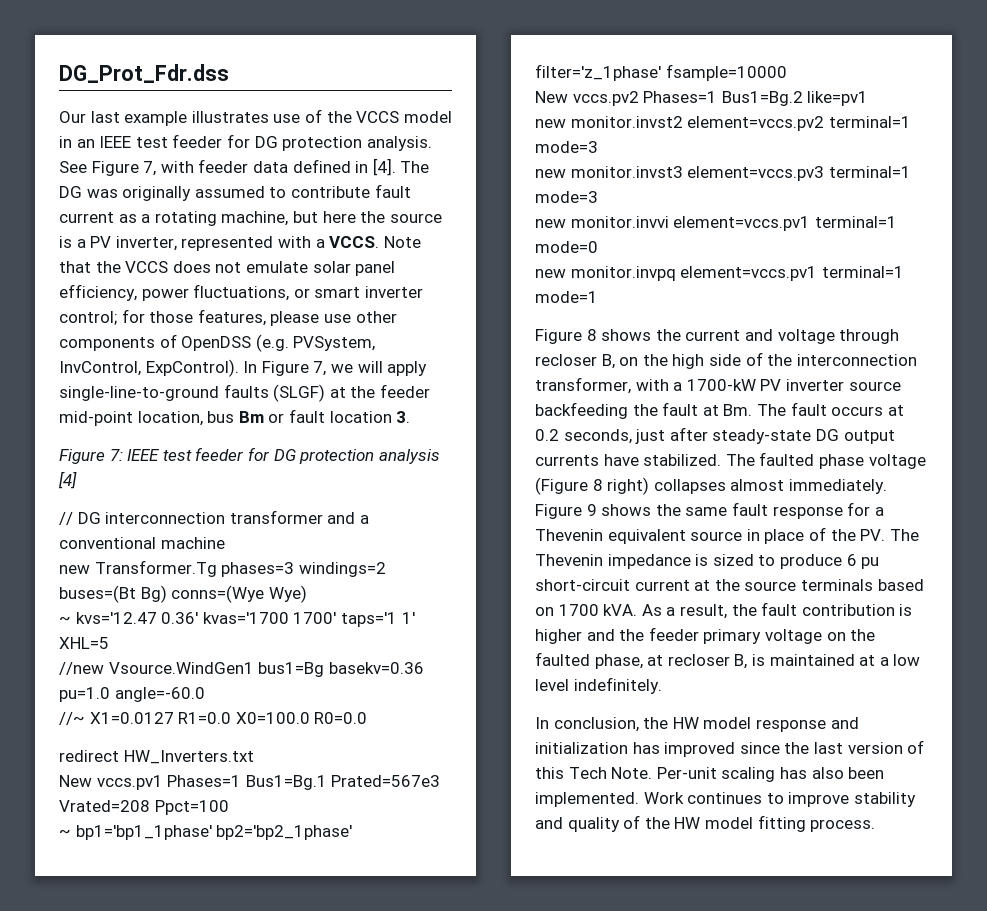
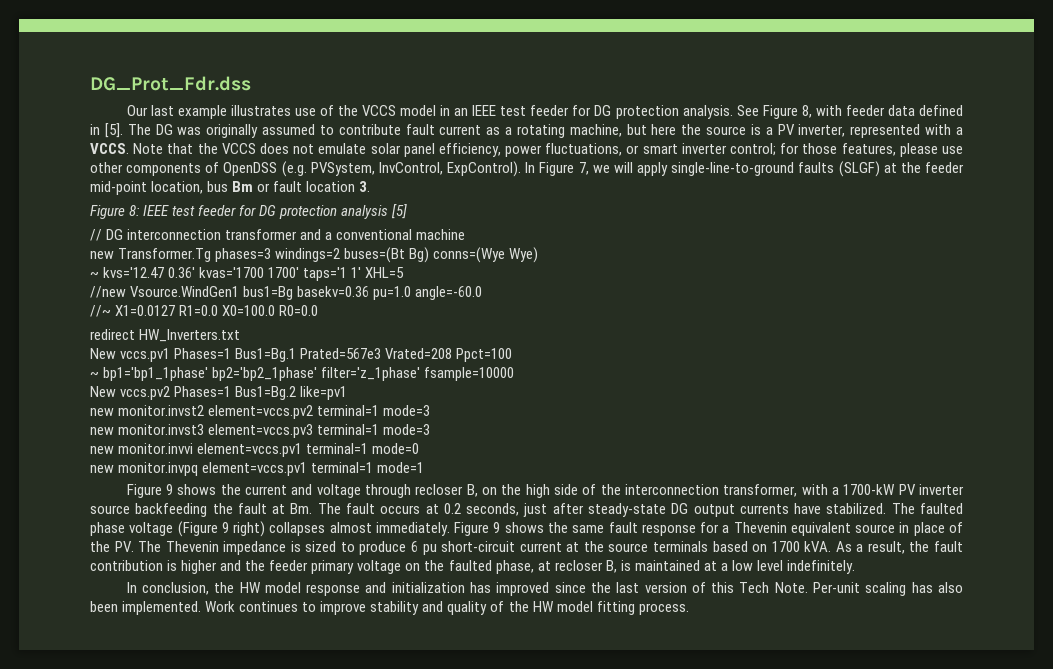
[143,161,157,176] 7, -> [801,105,812,118] 8,
[372,158,396,176] [4]. -> [104,123,123,138] [5].
[109,449,123,461] 7: -> [129,205,141,216] 8:
[58,471,77,489] [4] -> [391,204,408,219] [5]
[586,329,597,341] 8 -> [165,484,173,495] 9
[592,479,603,491] 8 -> [221,522,229,533] 9

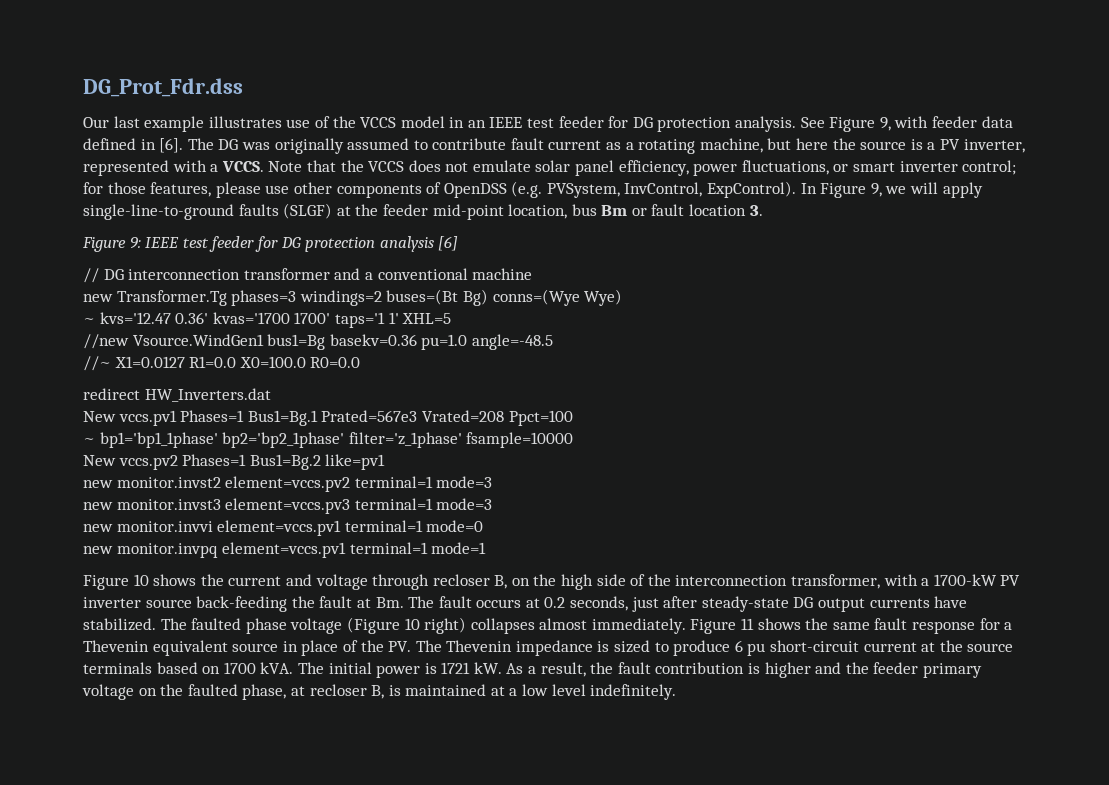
[801,105,812,118] 8, -> [879,117,891,131] 9,
[104,123,123,138] [5]. -> [159,138,184,153] [6].
[578,162,589,175] 7, -> [870,183,882,197] 9,
[129,205,141,216] 8: -> [129,237,141,249] 9:
[391,204,408,219] [5] -> [438,236,459,251] [6]
[415,286,483,300] angle=-60.0 -> [471,334,553,350] angle=-48.5
[139,329,241,342] HW_Inverters.txt -> [144,388,271,402] HW_Inverters.dat
[165,484,173,495] 9 -> [133,574,149,586] 10
[135,503,208,517] backfeeding -> [196,596,288,612] back-feeding
[221,522,229,533] 9 -> [404,618,420,630] 10
[493,522,501,533] 9 -> [741,618,755,630] 11
(832, 546) none -> [297,662,502,678] The initial power is 1721 kW.
[126,582,963,596] [90,601,689,615] // In conclusion, the HW model response and initialization has improved since the last version of this Tech Note. Per-unit scaling has also been implemented. Work continues to improve stability and quality of the HW model fitting process. -> (677, 692) none

